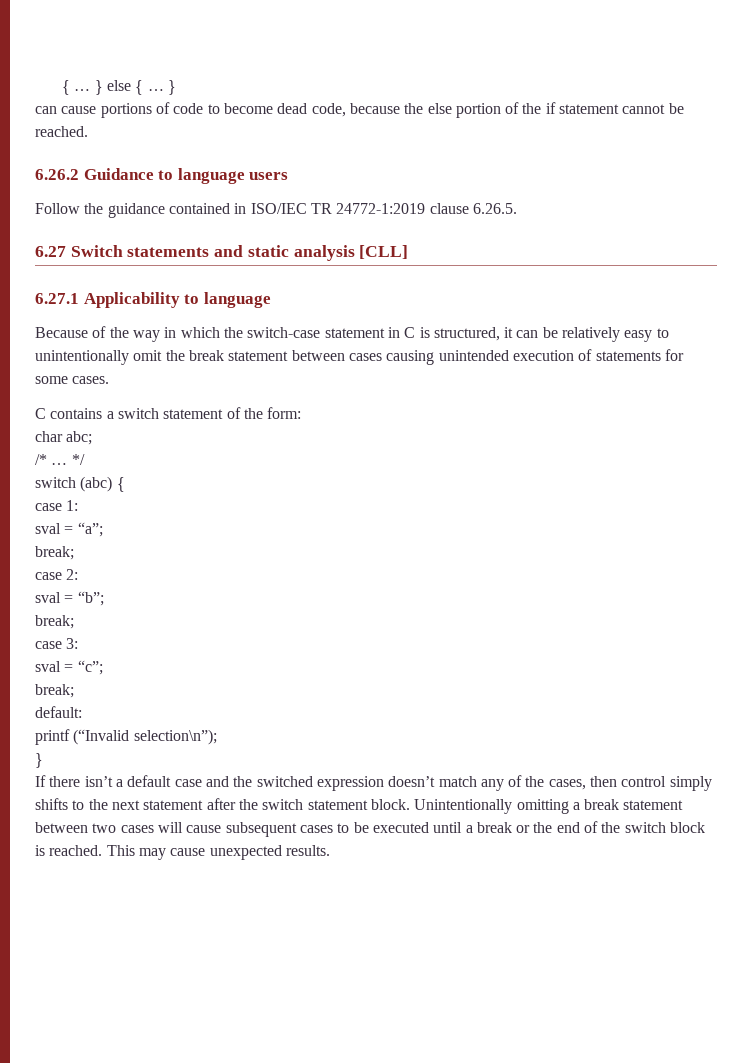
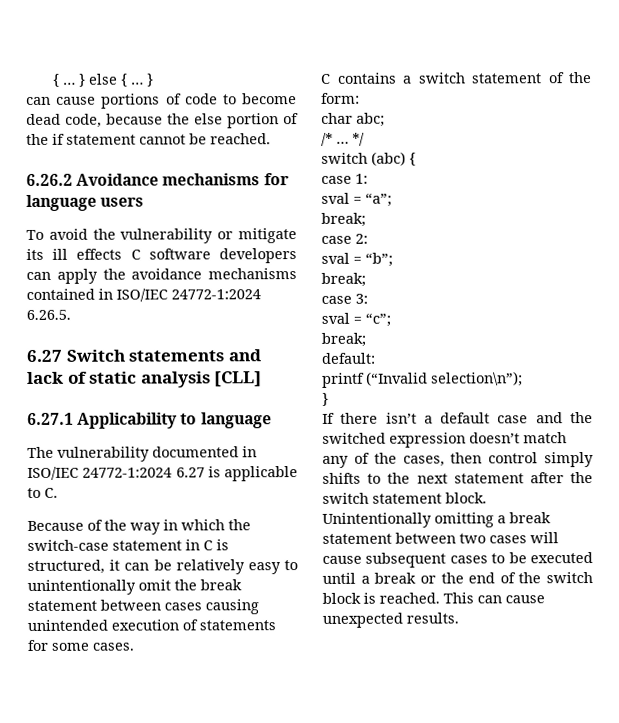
[83,168,174,180] Guidance to -> [76,173,289,186] Avoidance mechanisms for
[35,203,469,218] Follow the guidance contained in ISO/IEC TR 24772-1:2019 clause -> [26,228,297,244] [26,248,297,264] [26,268,297,284] [26,288,261,302] To avoid the vulnerability or mitigate its ill effects C software developers can apply the avoidance mechanisms contained in ISO/IEC 24772-1:2024
(244, 251) none -> [27,371,88,384] lack of
(271, 300) none -> [27,446,257,462] [27,466,298,482] [27,487,58,498] // The vulnerability documented in ISO/IEC 24772-1:2024 6.27 is applicable to C.
[138,848,166,860] may -> [477,595,502,604] can

